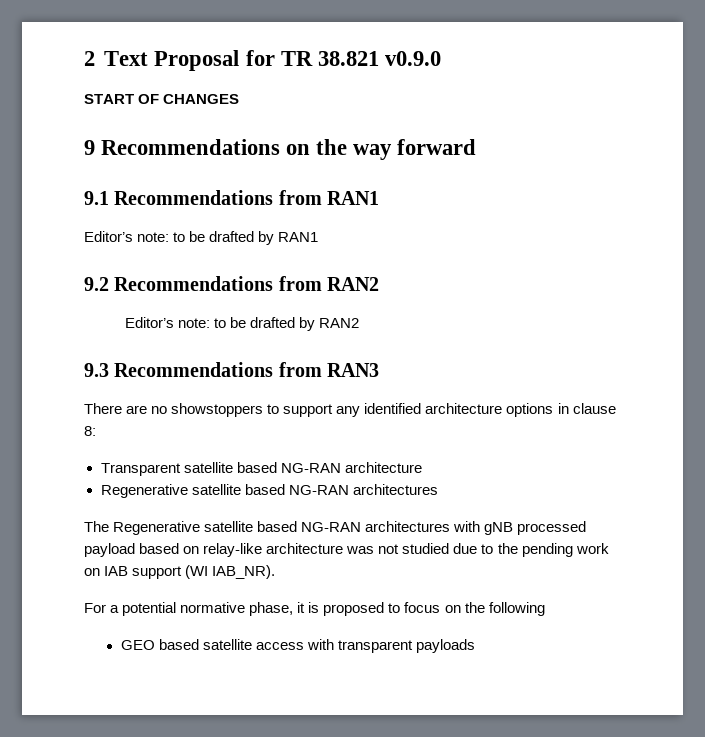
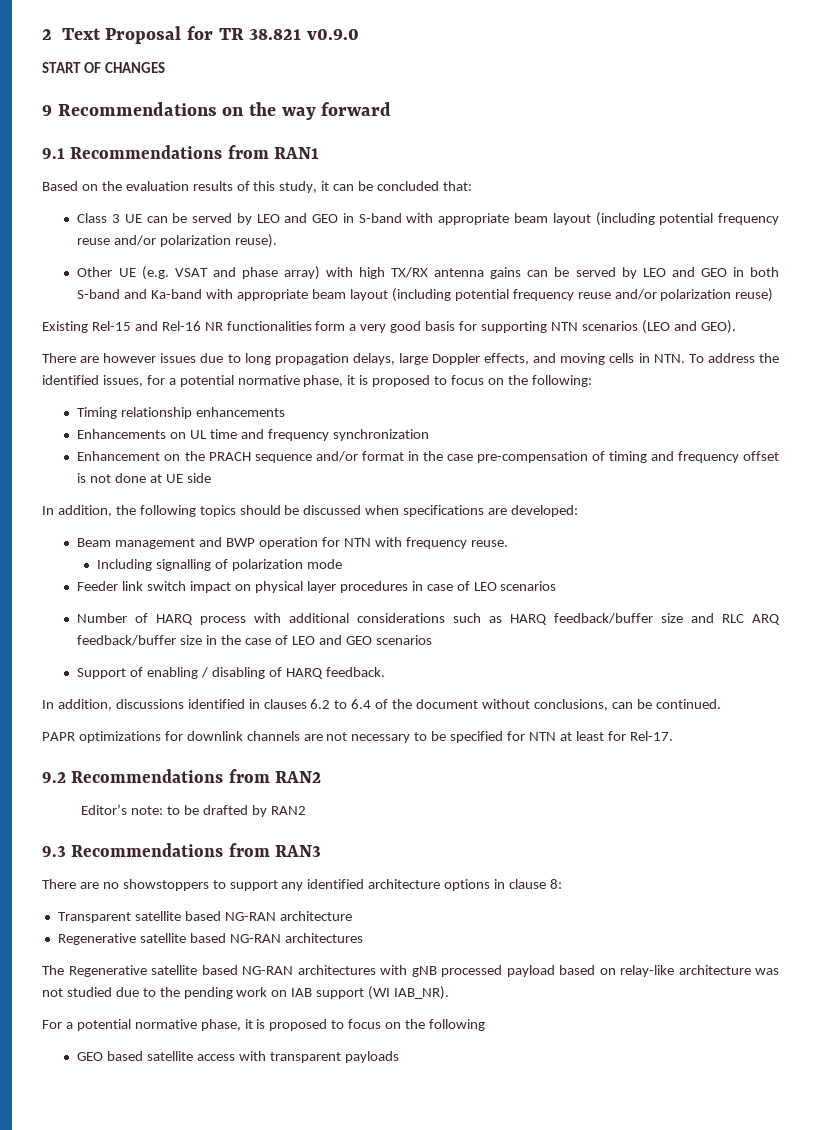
[84,231,319,245] Editor’s note: to be drafted by RAN1 -> [42,181,472,193] [77,212,779,226] [77,234,278,248] [77,266,780,280] [77,288,774,302] [42,320,736,334] [42,353,779,365] [42,375,592,387] [77,407,286,419] [77,429,429,441] [77,451,779,463] [77,473,212,483] [42,505,579,517] [77,537,508,549] [96,559,342,571] [77,581,557,593] [77,613,781,625] [77,635,432,646] [77,667,385,679] [42,699,721,711] [42,731,673,743] Based on the evaluation results of this study, it can be concluded that: // Class 3 UE can be served by LEO and GEO in S-band with appropriate beam layout (including potential frequency reuse and/or polarization reuse). // Other UE (e.g. VSAT and phase array) with high TX/RX antenna gains can be served by LEO and GEO in both S-band and Ka-band with appropriate beam layout (including potential frequency reuse and/or polarization reuse) // Existing Rel-15 and Rel-16 NR functionalities form a very good basis for supporting NTN scenarios (LEO and GEO). // There are however issues due to long propagation delays, large Doppler effects, and moving cells in NTN. To address the identified issues, for a potential normative phase, it is proposed to focus on the following: // Timing relationship enhancements // Enhancements on UL time and frequency synchronization // Enhancement on the PRACH sequence and/or format in the case pre-compensation of timing and frequency offset is not done at UE side // In addition, the following topics should be discussed when specifications are developed: // Beam management and BWP operation for NTN with frequency reuse. // Including signalling of polarization mode // Feeder link switch impact on physical layer procedures in case of LEO scenarios // Number of HARQ process with additional considerations such as HARQ feedback/buffer size and RLC ARQ feedback/buffer size in the case of LEO and GEO scenarios // Support of enabling / disabling of HARQ feedback. // In addition, discussions identified in clauses 6.2 to 6.4 of the document without conclusions, can be continued. // PAPR optimizations for downlink channels are not necessary to be specified for NTN at least for Rel-17.

